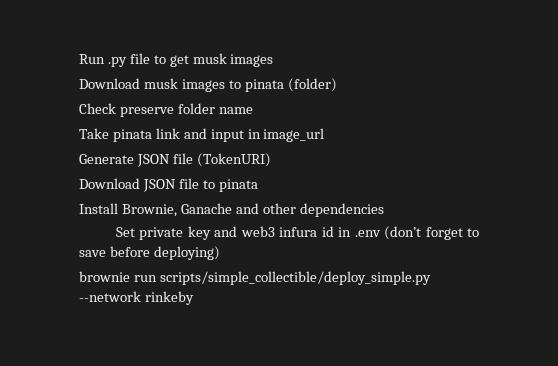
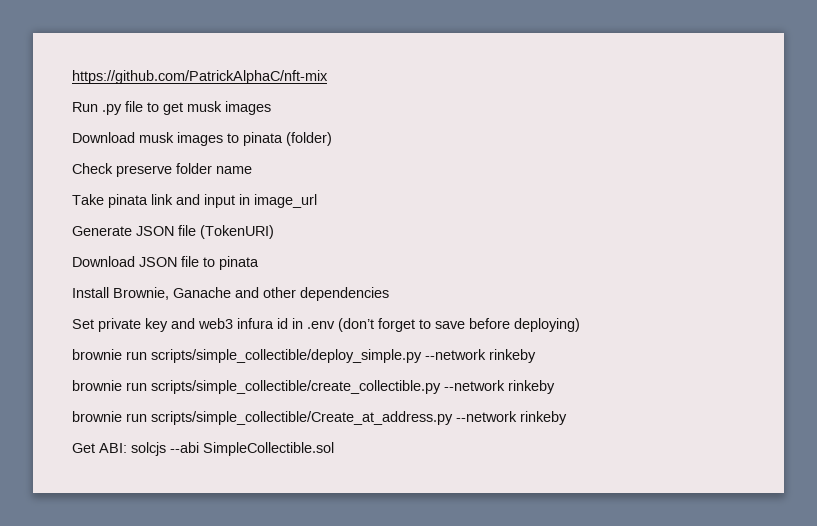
(79, 59) none -> [72,70,328,84] https://github.com/PatrickAlphaC/nft-mix //
(194, 298) none -> [72,380,555,394] [72,411,567,425] [72,442,334,456] // brownie run scripts/simple_collectible/create_collectible.py --network rinkeby // brownie run scripts/simple_collectible/Create_at_address.py --network rinkeby // Get ABI: solcjs --abi SimpleCollectible.sol

